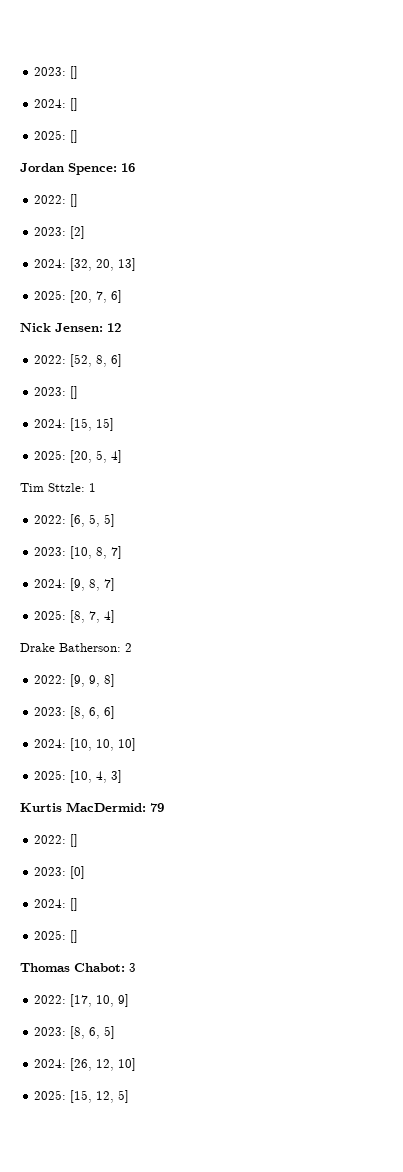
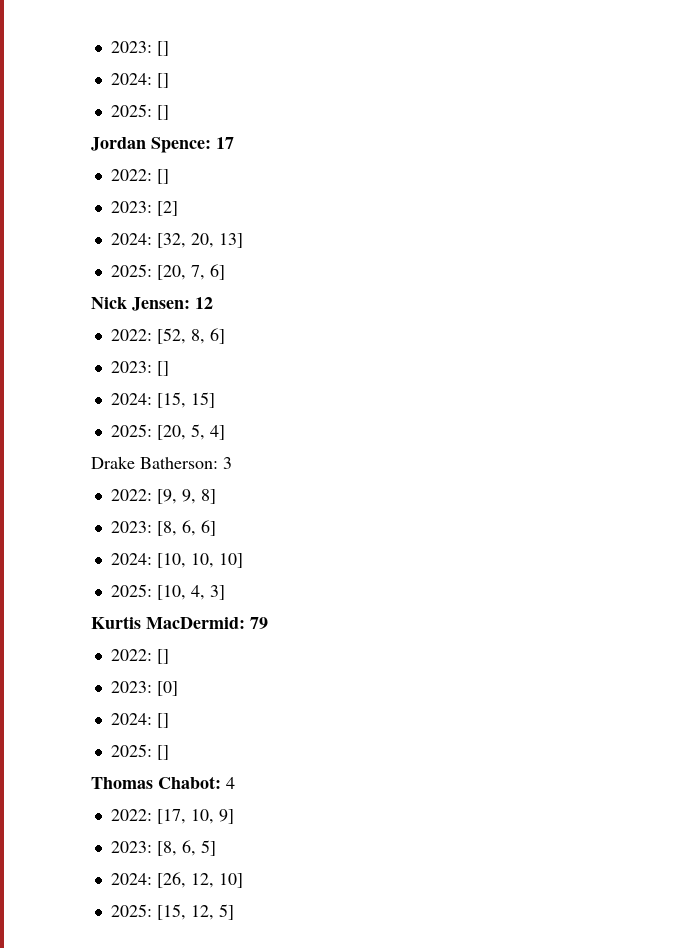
[121,163,135,172] 16 -> [216,137,234,149] 17
[20,483,96,492] [34,514,116,527] [34,546,123,559] [34,578,116,591] [34,610,116,623] // Tim Sttzle: 1 // 2022: [6, 5, 5] // 2023: [10, 8, 7] // 2024: [9, 8, 7] // 2025: [8, 7, 4] -> (225, 432) none
[125,643,132,652] 2 -> [223,457,232,469] 3
[129,963,136,972] 3 -> [226,777,235,789] 4

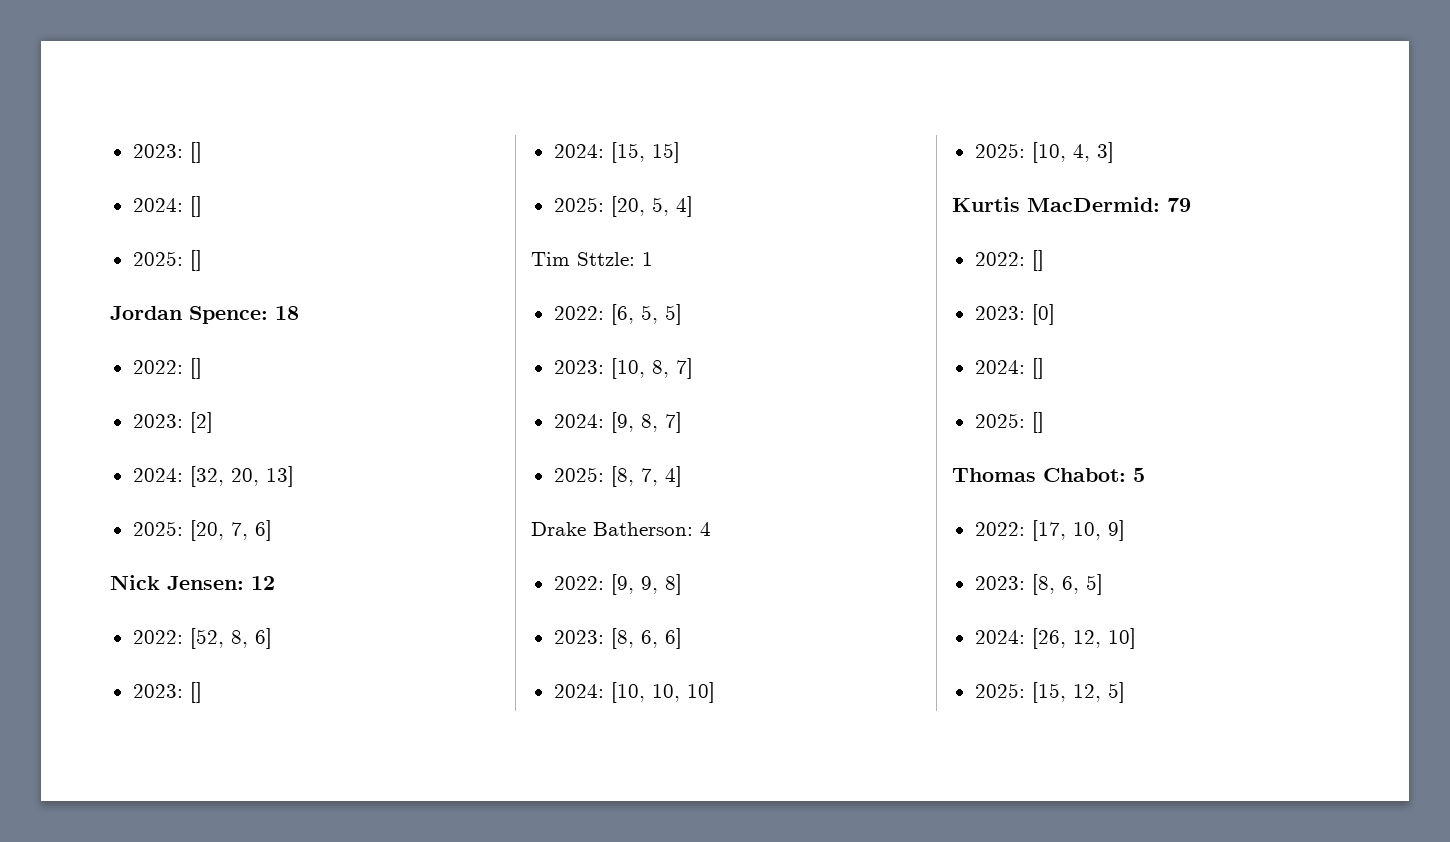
[216,137,234,149] 17 -> [275,306,299,320] 18
(225, 432) none -> [531,252,653,266] [553,304,682,325] [553,358,693,379] [553,412,682,433] [553,466,682,487] // Tim Sttzle: 1 // 2022: [6, 5, 5] // 2023: [10, 8, 7] // 2024: [9, 8, 7] // 2025: [8, 7, 4]
[223,457,232,469] 3 -> [700,522,711,536] 4
[226,777,235,789] 4 -> [1133,468,1145,482] 5

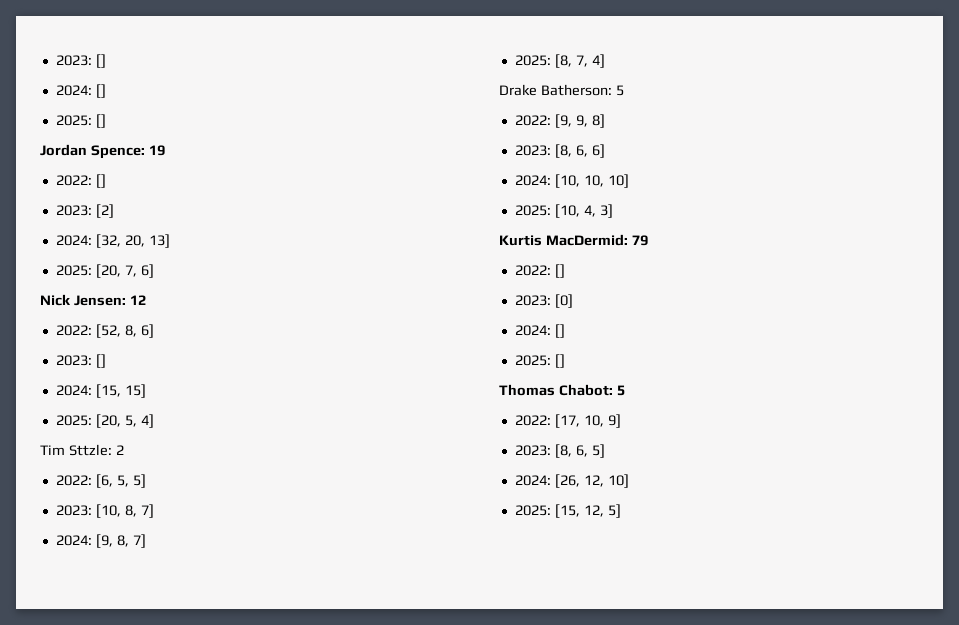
[275,306,299,320] 18 -> [148,145,165,156] 19
[642,252,653,266] 1 -> [115,445,124,455] 2
[700,522,711,536] 4 -> [615,85,624,96] 5

